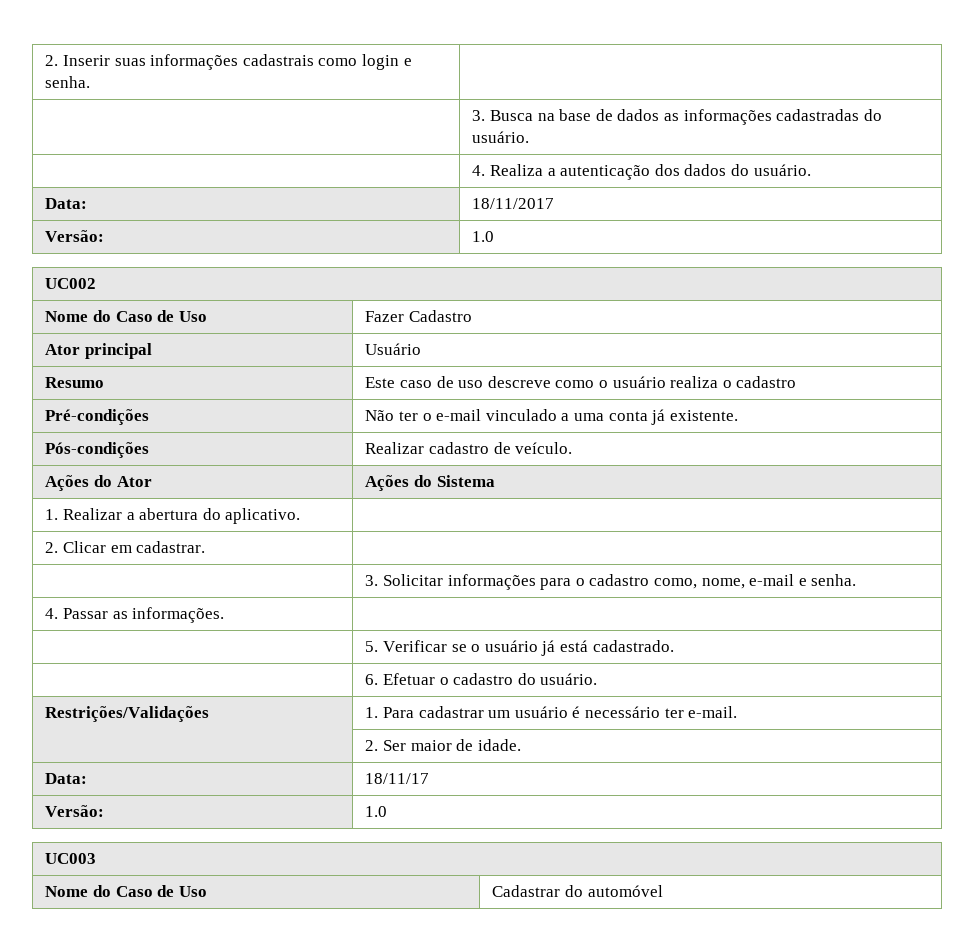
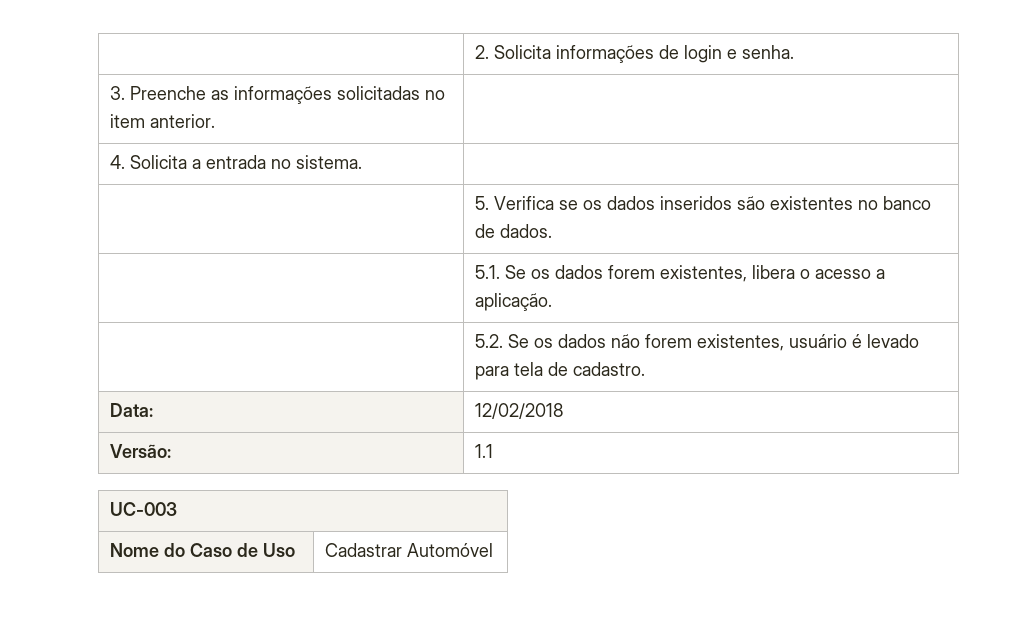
[45,54,412,70] [45,76,91,88] [472,109,882,125] [472,131,530,143] [472,164,811,180] [45,198,88,209] [472,198,555,209] [45,230,105,242] [472,231,495,242] [45,278,97,289] [45,310,207,322] [365,310,473,322] [45,343,153,359] [365,343,422,355] [45,377,105,388] [365,376,797,388] [45,409,150,425] [365,409,738,425] [45,442,150,458] [365,442,573,454] [45,475,152,491] [365,475,495,491] [45,508,301,524] [45,541,206,553] [365,574,857,590] [45,607,225,623] [365,640,674,656] [365,673,598,685] [45,706,210,722] [365,706,738,718] [365,739,521,751] [45,773,88,784] [365,773,430,784] [45,805,105,817] [365,806,388,817] [45,853,97,864] 2. Inserir suas informações cadastrais como login e senha. | // | 3. Busca na base de dados as informações cadastradas do usuário. // | 4. Realiza a autenticação dos dados do usuário. // Data: | 18/11/2017 // Versão: | 1.0 // UC002 // Nome do Caso de Uso | Fazer Cadastro // Ator principal | Usuário // Resumo | Este caso de uso descreve como o usuário realiza o cadastro // Pré-condições | Não ter o e-mail vinculado a uma conta já existente. // Pós-condições | Realizar cadastro de veículo. // Ações do Ator | Ações do Sistema // 1. Realizar a abertura do aplicativo. | // 2. Clicar em cadastrar. | // | 3. Solicitar informações para o cadastro como, nome, e-mail e senha. // 4. Passar as informações. | // | 5. Verificar se o usuário já está cadastrado. // | 6. Efetuar o cadastro do usuário. // Restrições/Validações | 1. Para cadastrar um usuário é necessário ter e-mail. // | 2. Ser maior de idade. // Data: | 18/11/17 // Versão: | 1.0 // UC003 -> [475,45,795,63] [110,86,446,104] [110,114,216,128] [110,155,363,169] [475,196,932,210] [475,224,553,238] [475,265,886,282] [475,293,553,311] [475,334,920,351] [475,362,646,380] [110,403,154,417] [475,403,564,419] [110,444,172,458] [475,444,494,458] [110,502,178,516] | 2. Solicita informações de login e senha. // 3. Preenche as informações solicitadas no item anterior. | // 4. Solicita a entrada no sistema. | // | 5. Verifica se os dados inseridos são existentes no banco de dados. // | 5.1. Se os dados forem existentes, libera o acesso a aplicação. // | 5.2. Se os dados não forem existentes, usuário é levado para tela de cadastro. // Data: | 12/02/2018 // Versão: | 1.1 // UC-003
[565,885,663,897] do automóvel -> [407,543,494,557] Automóvel

